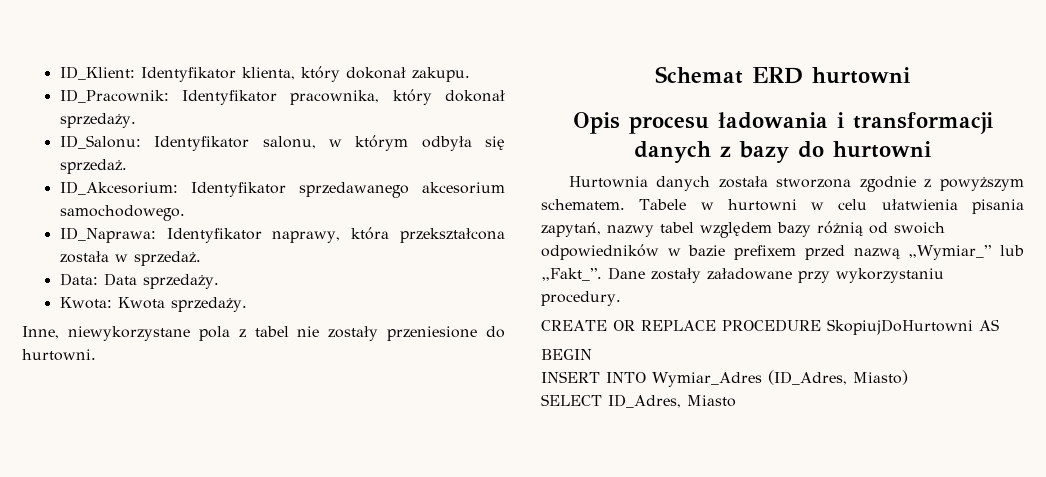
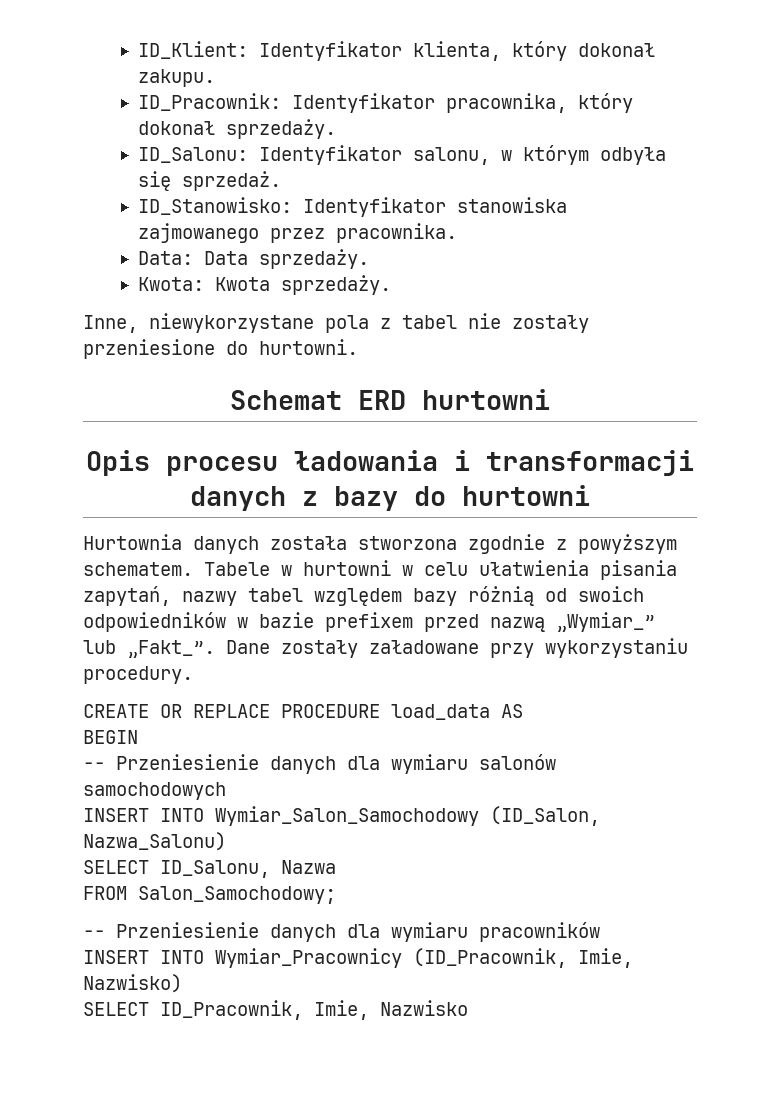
[59,181,505,198] [59,205,185,221] [59,227,505,243] [59,251,201,266] ID_Akcesorium: Identyfikator sprzedawanego akcesorium samochodowego. // ID_Naprawa: Identyfikator naprawy, która przekształcona została w sprzedaż. -> [138,197,568,217] [138,223,458,243] ID_Stanowisko: Identyfikator stanowiska zajmowanego przez pracownika.
[826,319,973,335] SkopiujDoHurtowni -> [391,704,490,720] load_data
[541,370,908,387] [541,394,736,408] INSERT INTO Wymiar_Adres (ID_Adres, Miasto) // SELECT ID_Adres, Miasto -> [83,754,556,774] [83,782,226,800] [83,806,600,826] [83,832,226,851] [83,860,336,878] [83,886,336,904] [83,922,600,942] [83,948,633,968] [83,974,182,993] [83,1000,468,1020] -- Przeniesienie danych dla wymiaru salonów samochodowych // INSERT INTO Wymiar_Salon_Samochodowy (ID_Salon, Nazwa_Salonu) // SELECT ID_Salonu, Nazwa // FROM Salon_Samochodowy; // -- Przeniesienie danych dla wymiaru pracowników // INSERT INTO Wymiar_Pracownicy (ID_Pracownik, Imie, Nazwisko) // SELECT ID_Pracownik, Imie, Nazwisko

